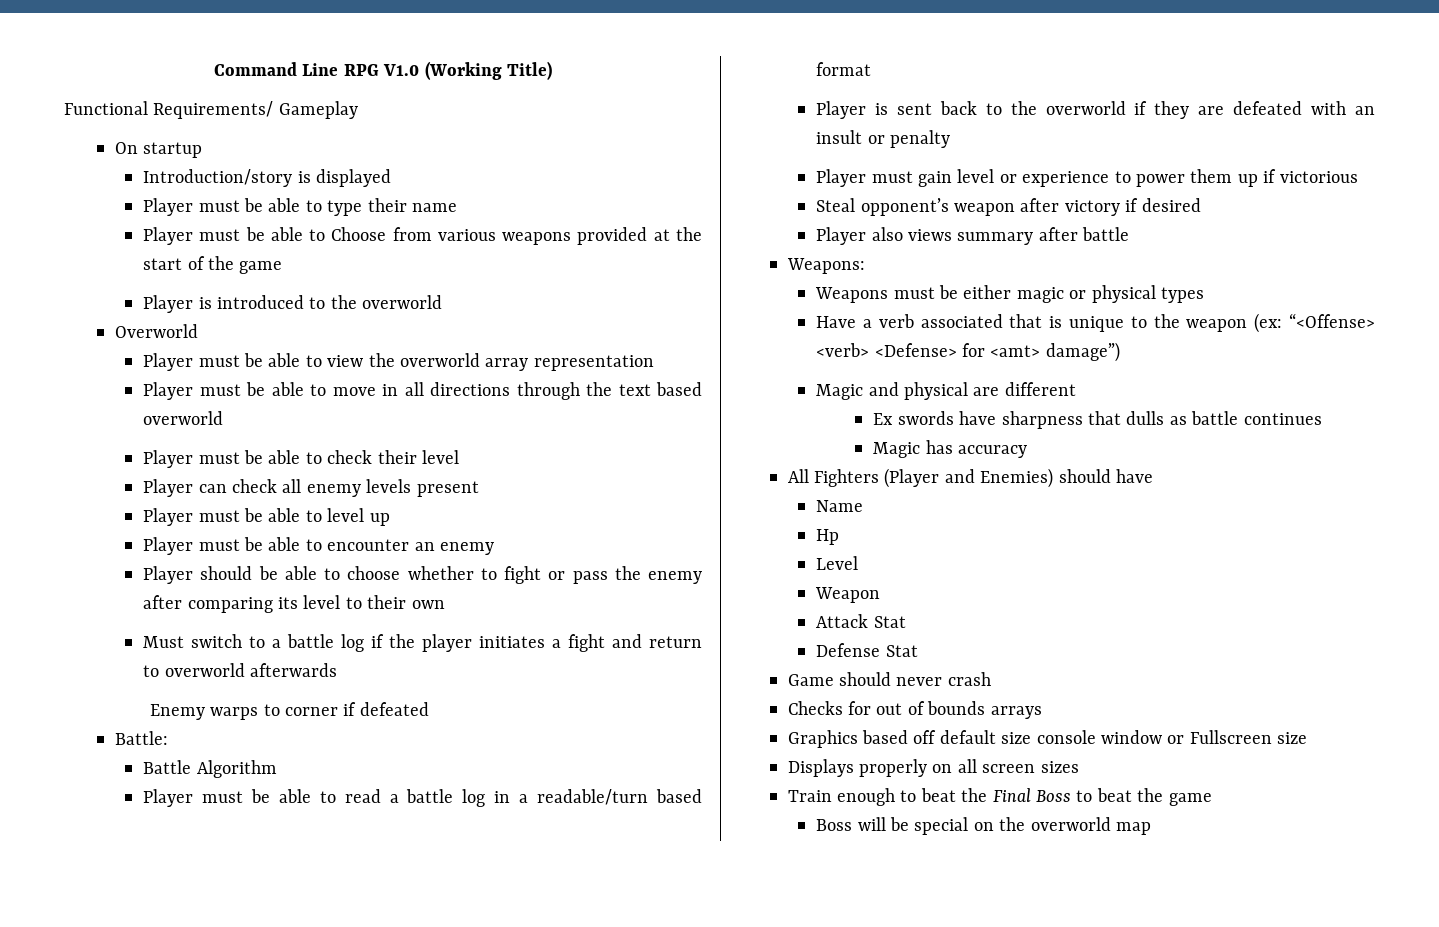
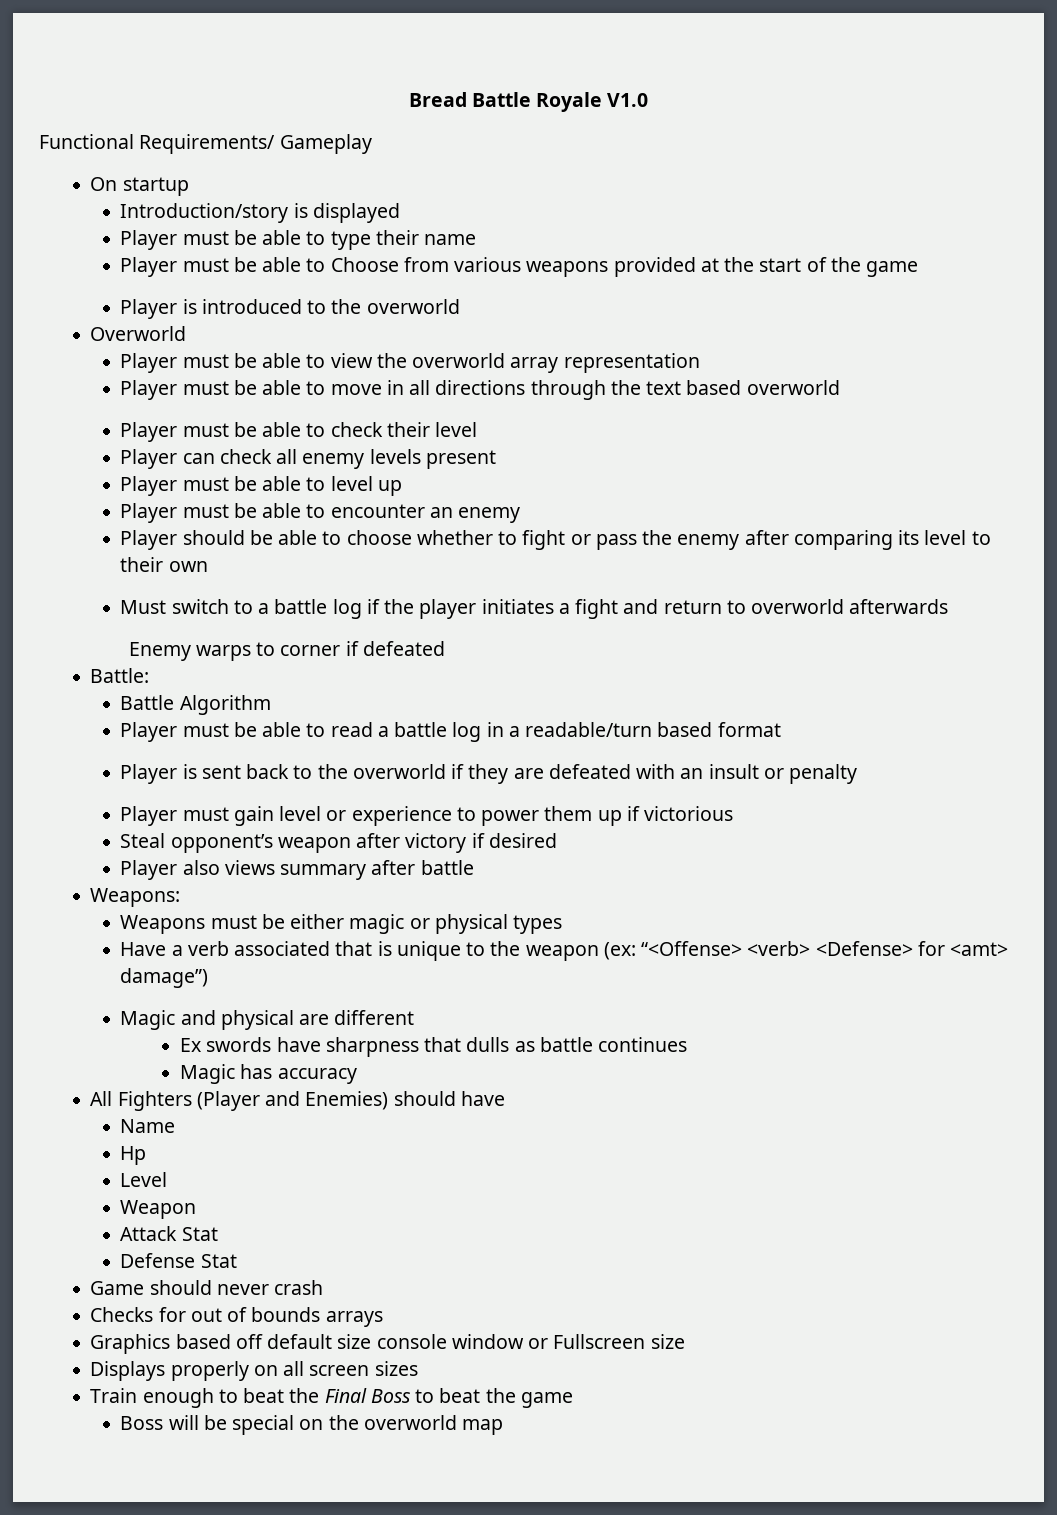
[214,62,379,76] Command Line RPG -> [408,92,603,112] Bread Battle Royale
[424,61,552,80] (Working Title) -> (649, 100) none

